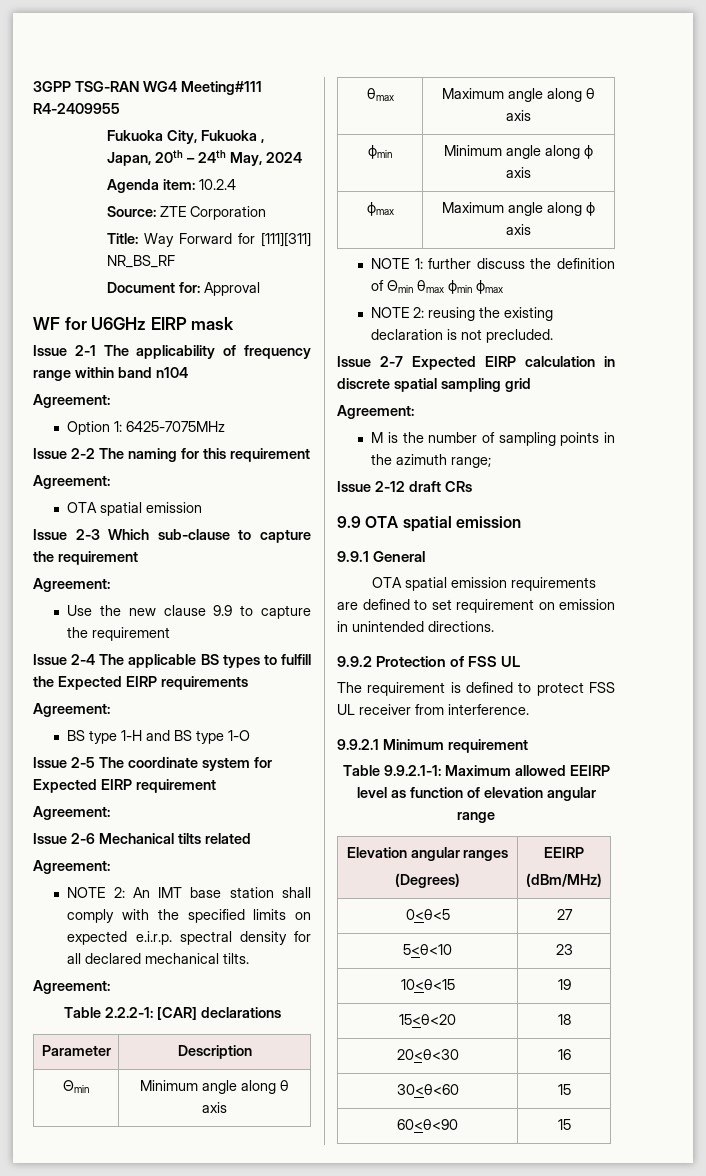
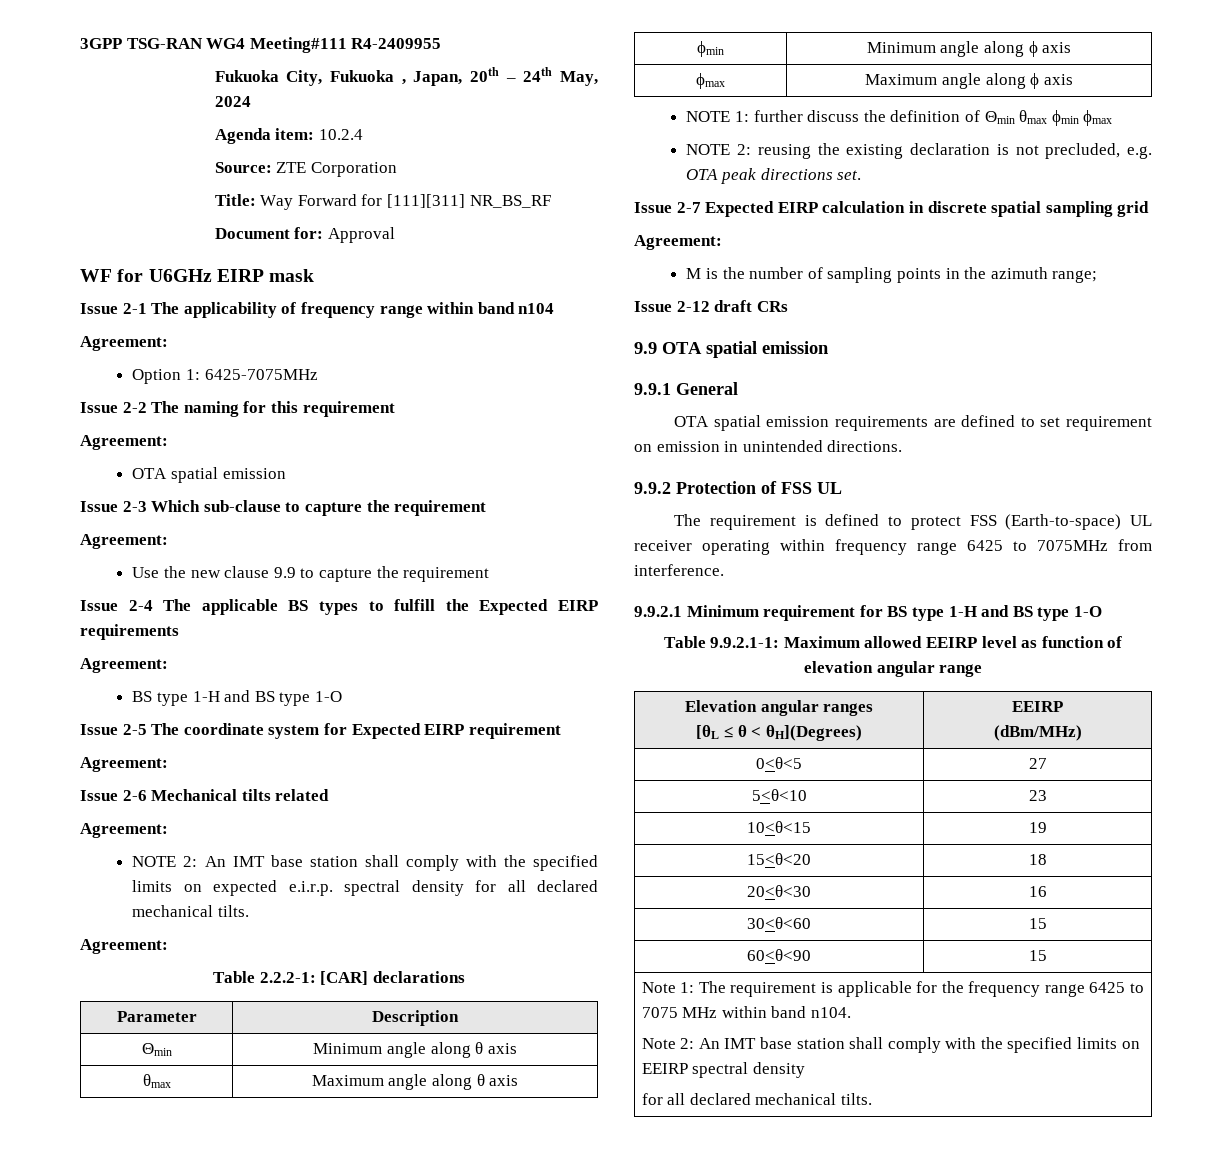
[486,329,554,343] precluded. -> [1045,143,1152,159] [686,168,862,184] precluded, e.g. OTA peak directions set.
(615, 687) none -> [1005,514,1122,530] (Earth-to-space)
(411, 709) none -> [702,539,1108,555] operating within frequency range 6425 to 7075MHz
(528, 746) none -> [859,605,1102,621] for BS type 1-H and BS type 1-O
[395,873,460,888] (Degrees) -> [696,725,862,741] [θL ≤ θ < θH](Degrees)
(571, 1124) none -> [641,981,1145,997] [641,1006,851,1018] [641,1037,1140,1053] [641,1062,805,1078] [641,1093,872,1105] // Note 1: The requirement is applicable for the frequency range 6425 to 7075 MHz within band n104. // Note 2: An IMT base station shall comply with the specified limits on EEIRP spectral density // for all declared mechanical tilts.

